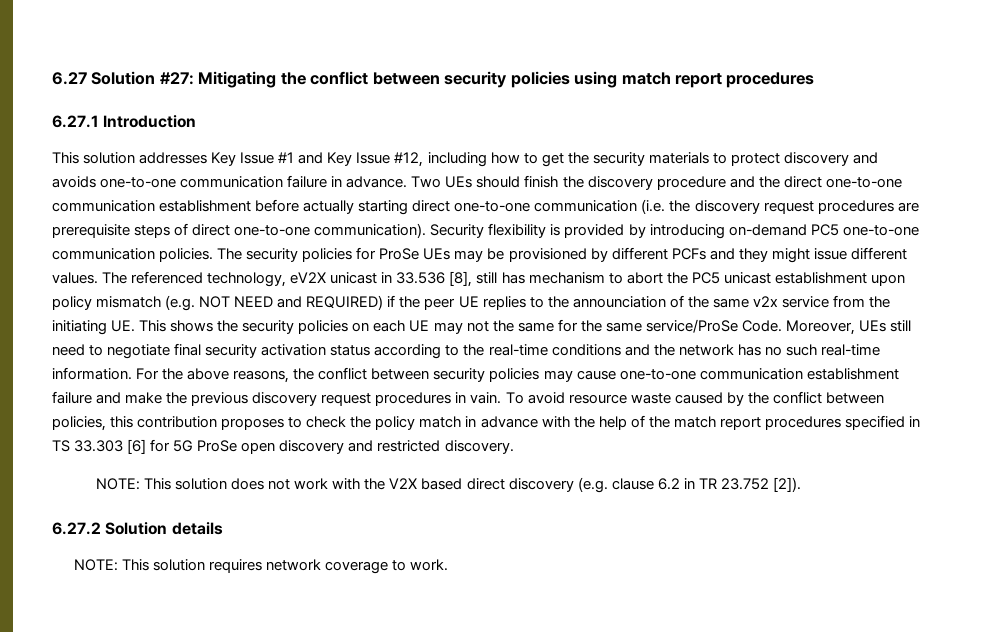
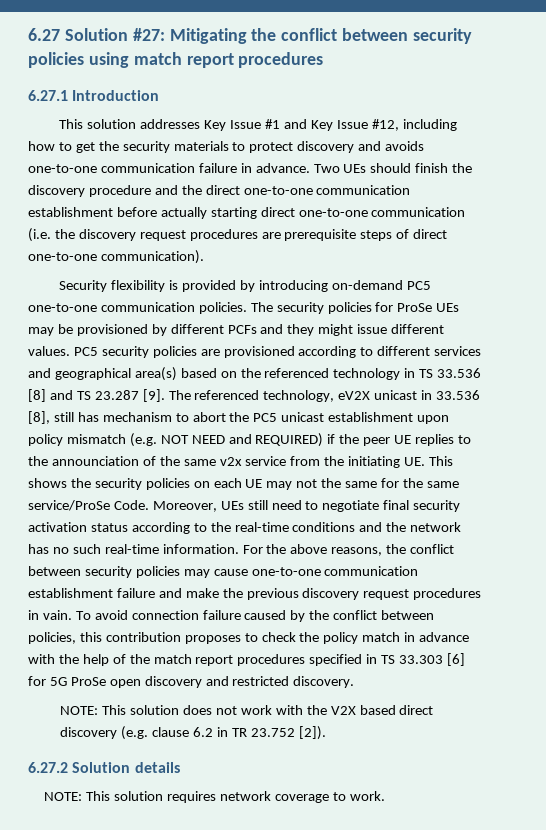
(427, 230) none -> (204, 257) //
(98, 278) none -> [73,346,482,358] [28,367,482,381] [28,389,165,402] PC5 security policies are provisioned according to different services and geographical area(s) based on the referenced technology in TS 33.536 [8] and TS 23.287 [9].
[568,393,671,404] resource waste -> [131,610,241,620] connection failure

